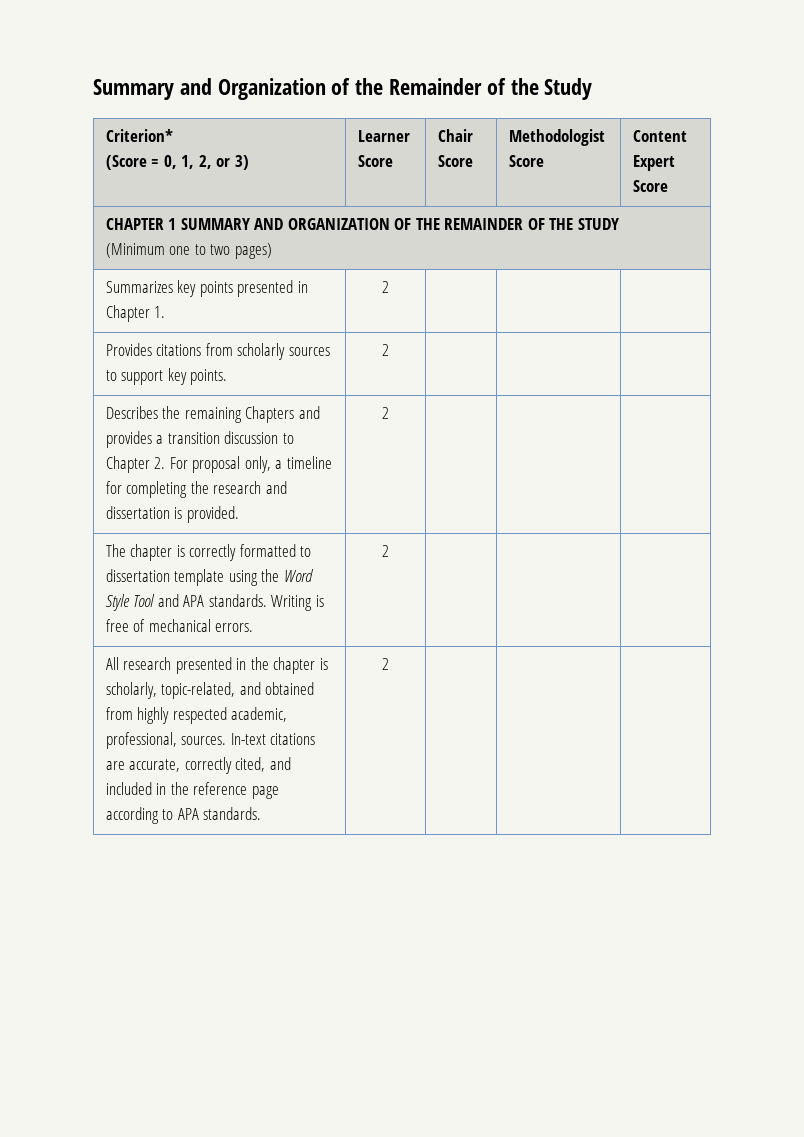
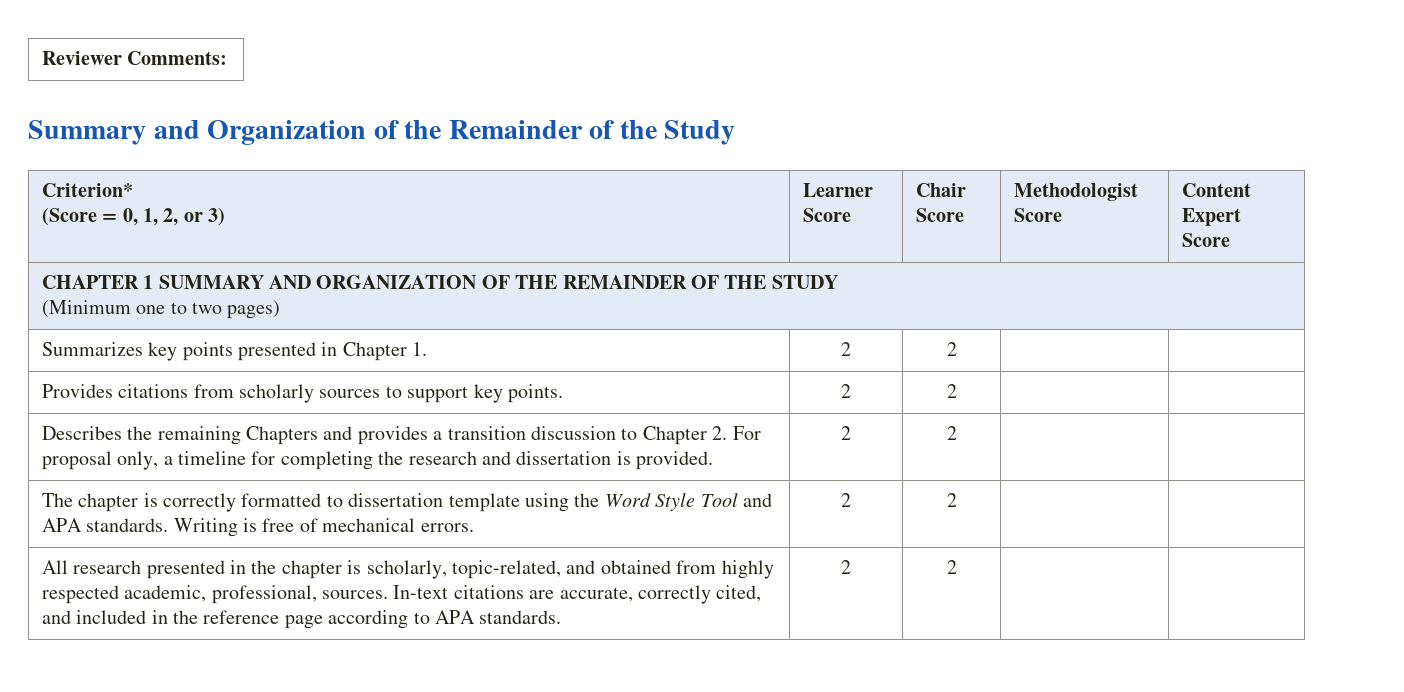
(93, 89) none -> [41,51,228,65] Reviewer Comments: //
(389, 287) none -> [946,342,957,356] 2
(389, 350) none -> [946,384,957,398] 2
(389, 413) none -> [946,426,957,440] 2
(389, 551) none -> [946,493,957,507] 2
(389, 664) none -> [946,560,957,574] 2

